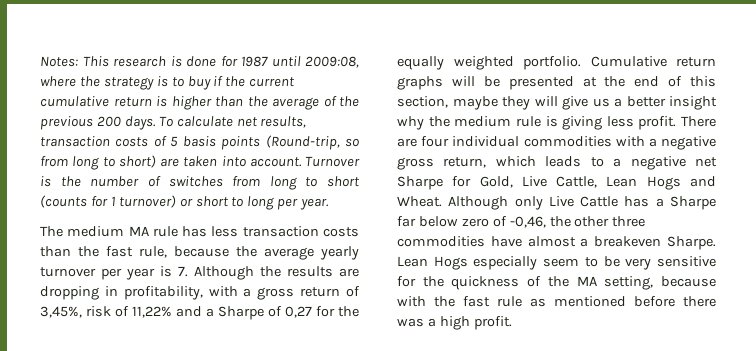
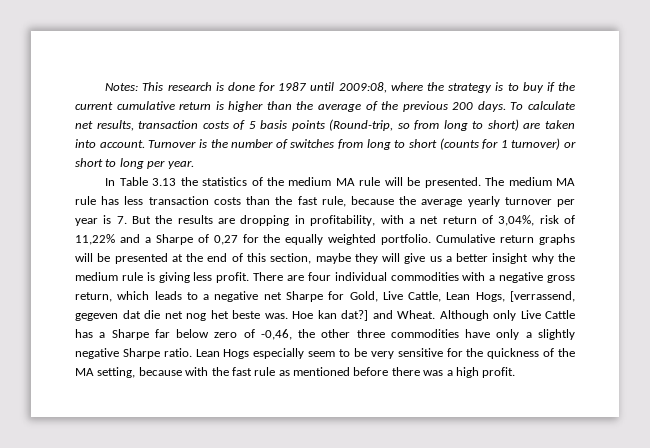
(330, 204) none -> [105,177,481,188] In Table 3.13 the statistics of the medium MA rule will be presented.
[194,266,254,280] Although -> [132,216,152,224] But
[257,287,295,300] gross -> [420,216,439,224] net
[40,306,82,318] 3,45%, -> [498,215,535,226] 3,04%,
[646,176,681,190] Hogs -> [475,291,575,302] [75,310,368,321] Hogs, [verrassend, gegeven dat die net nog het beste was. Hoe kan dat?]
[527,236,716,250] almost a breakeven Sharpe. -> [496,329,575,340] [75,348,192,359] only a slightly negative Sharpe ratio.

